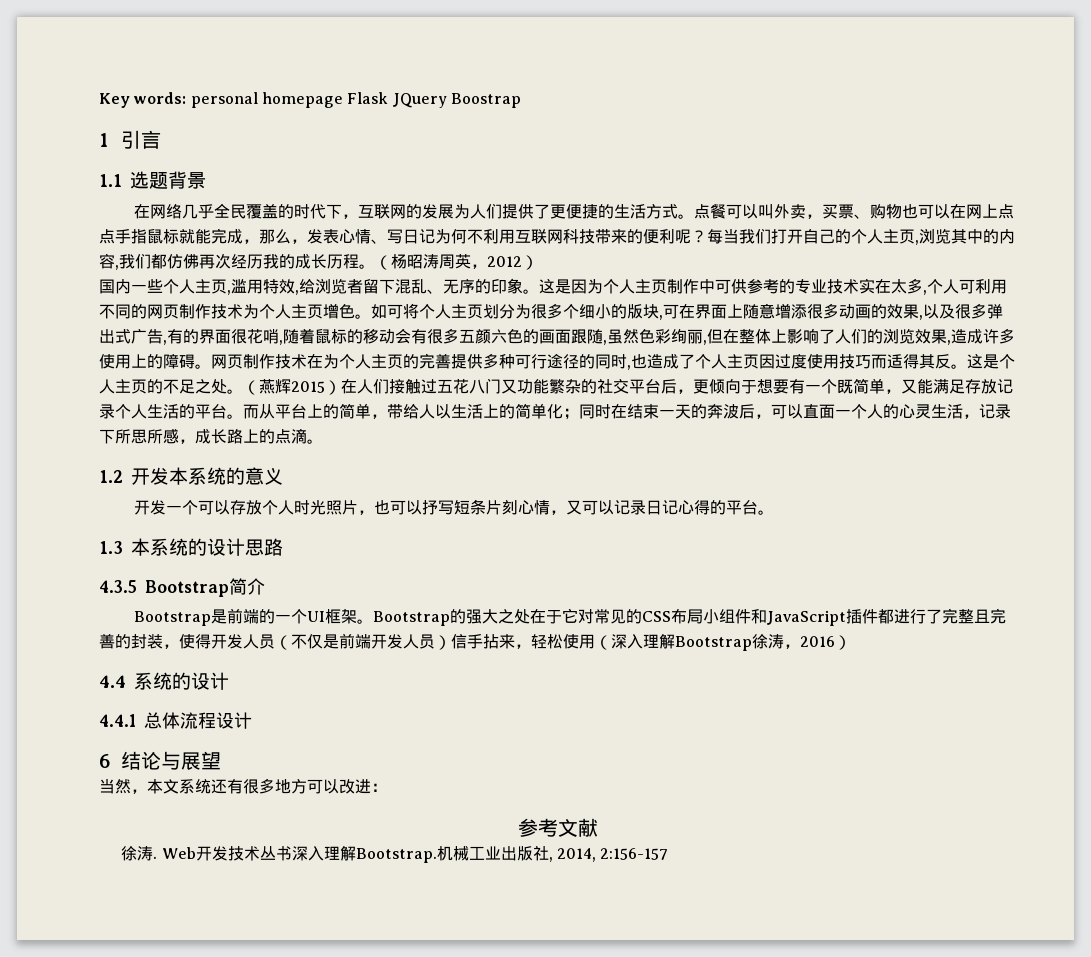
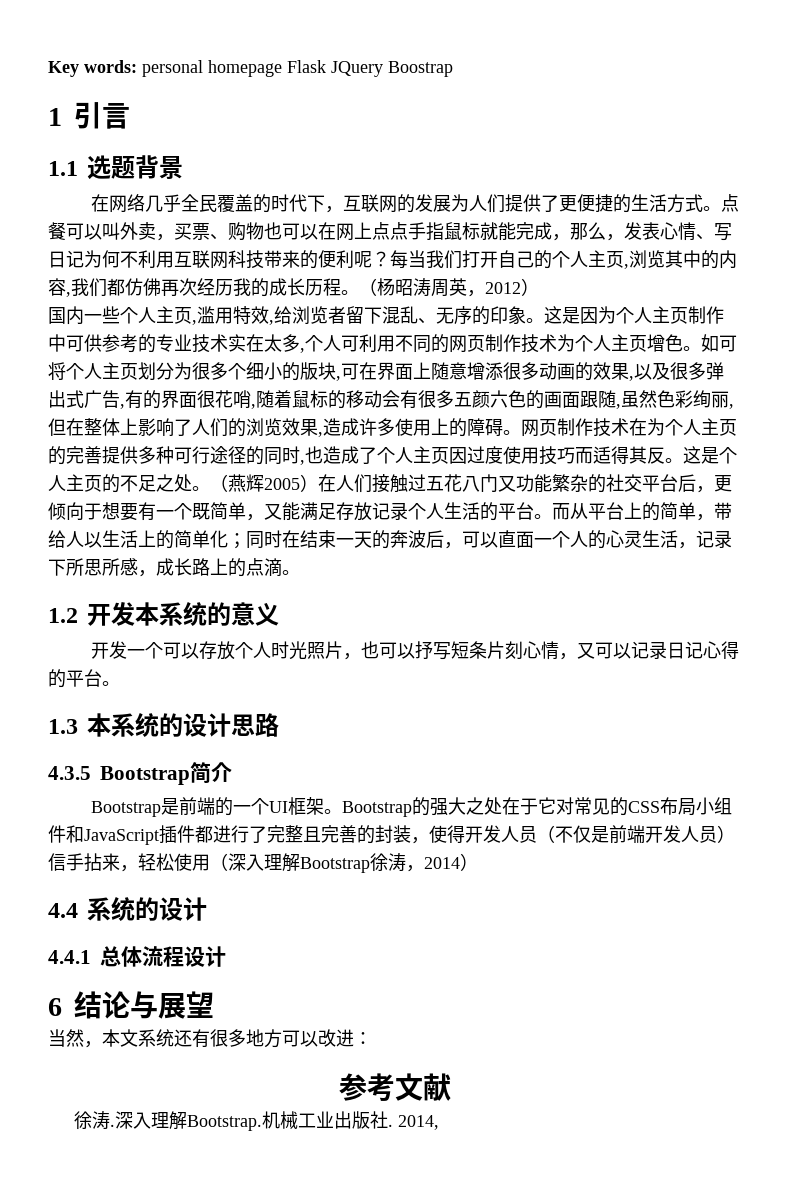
[291,381,325,393] 2015 -> [264,478,300,490] 2005
[800,636,835,647] 2016 -> [424,857,460,869] 2014
[161,846,292,861] Web开发技术丛书 -> (116, 1125) none
[548,848,669,862] , 2014, 2:156-157 -> [388,1115,440,1130] . 2014,

